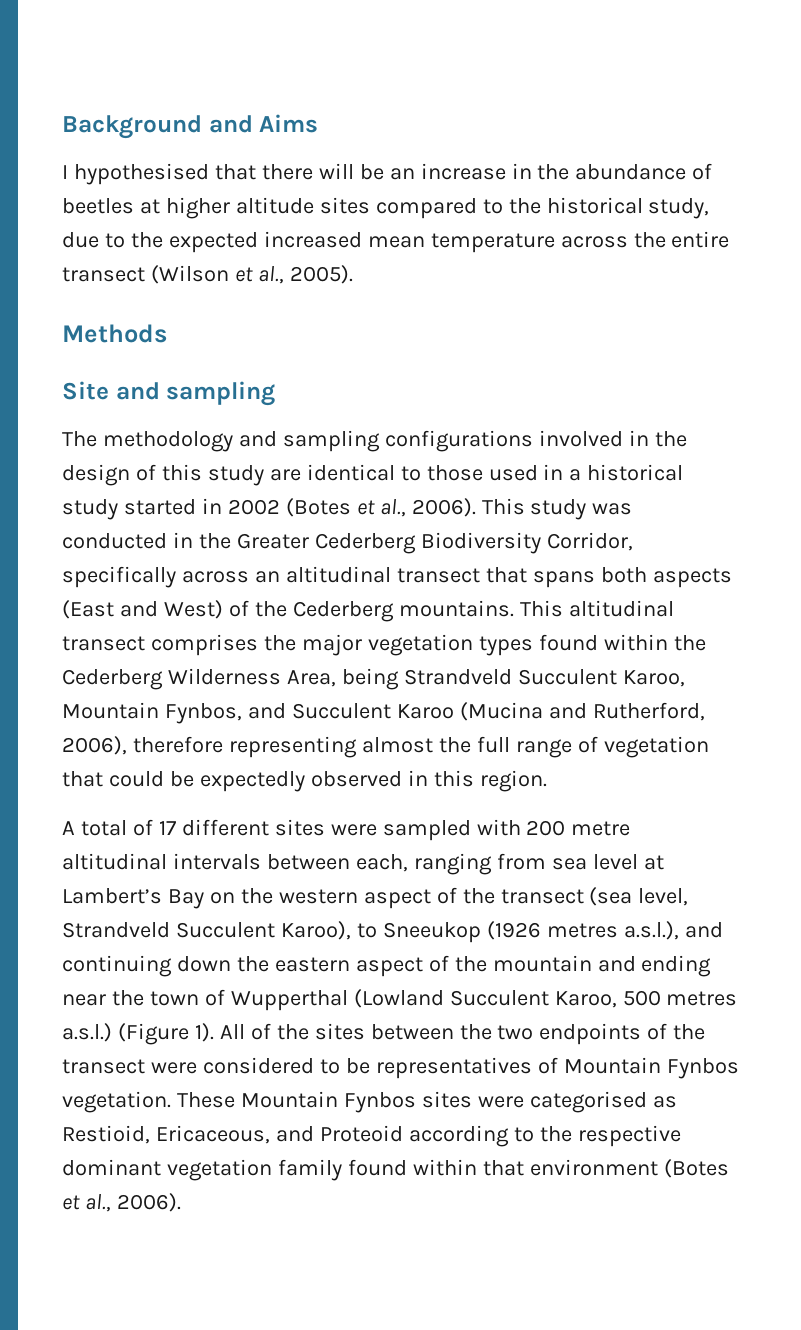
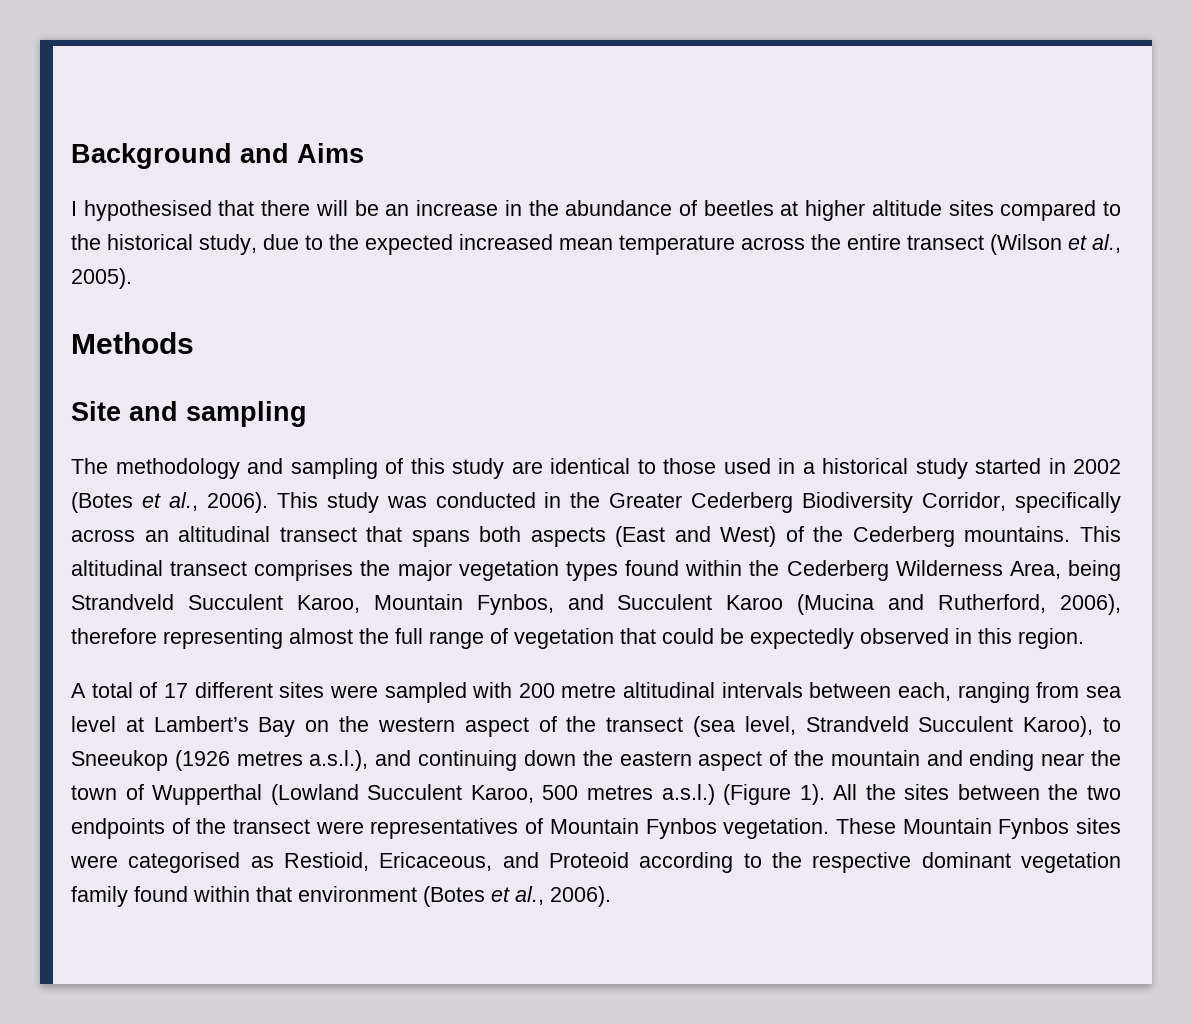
[384,430,687,452] [62,464,130,486] configurations involved in the design -> (378, 468) none
[250,1023,271,1040] of -> (858, 792) none
[202,1057,370,1074] considered to be -> (364, 827) none

